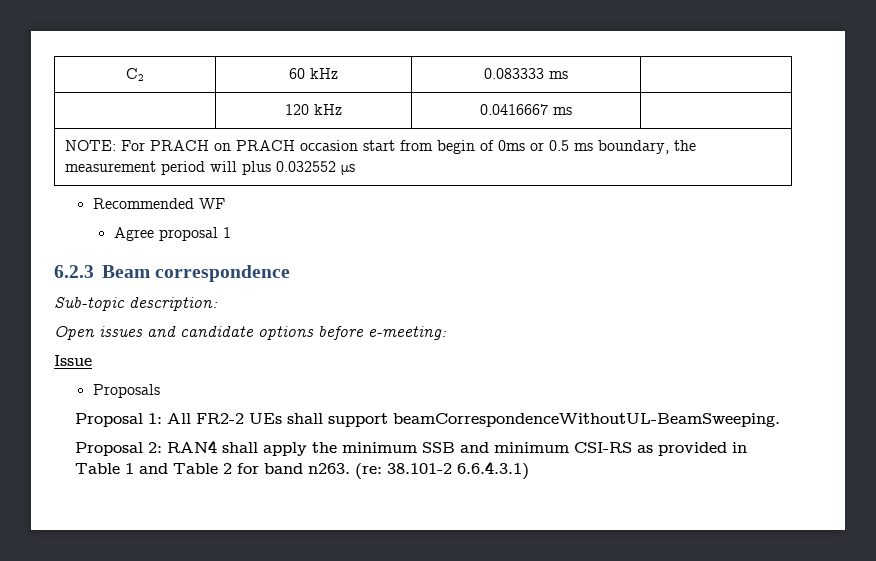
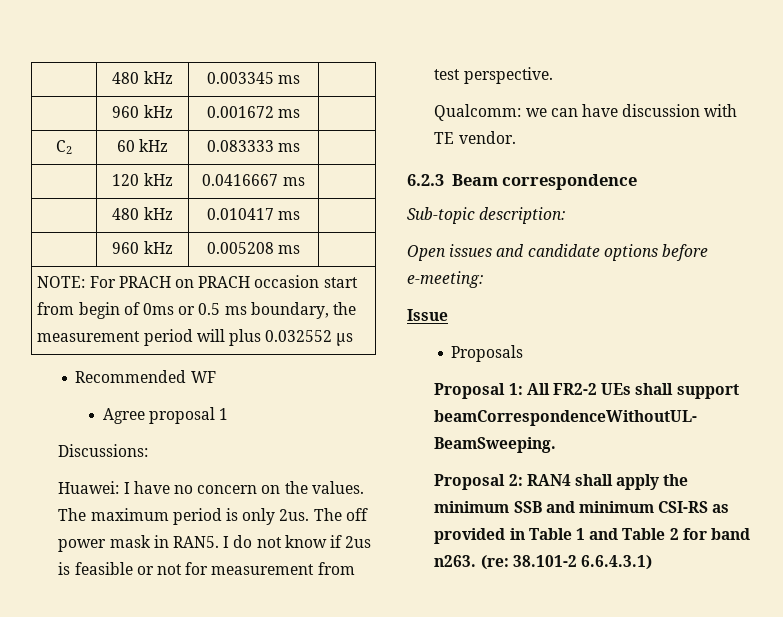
(126, 74) none -> [112,71,173,84] [206,72,301,84] [112,105,173,118] [206,106,301,118] | 480 kHz | 0.003345 ms | // | 960 kHz | 0.001672 ms | //
(572, 111) none -> [112,207,173,220] [206,208,301,220] [112,241,173,254] [206,242,301,254] // | 480 kHz | 0.010417 ms | // | 960 kHz | 0.005208 ms |
(231, 232) none -> [58,444,149,457] [58,481,364,494] [58,508,368,525] [58,535,372,552] [58,562,355,575] [434,67,553,84] [434,104,738,121] [434,131,516,144] // Discussions: // Huawei: I have no concern on the values. The maximum period is only 2us. The off power mask in RAN5. I do not know if 2us is feasible or not for measurement from test perspective. // Qualcomm: we can have discussion with TE vendor.

